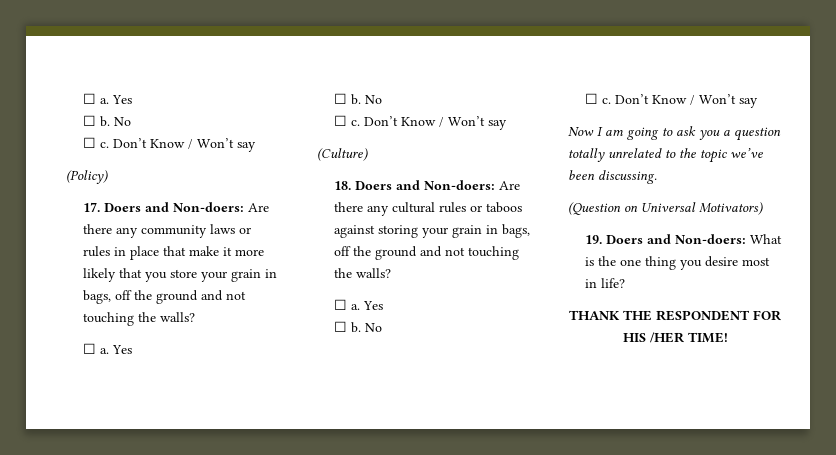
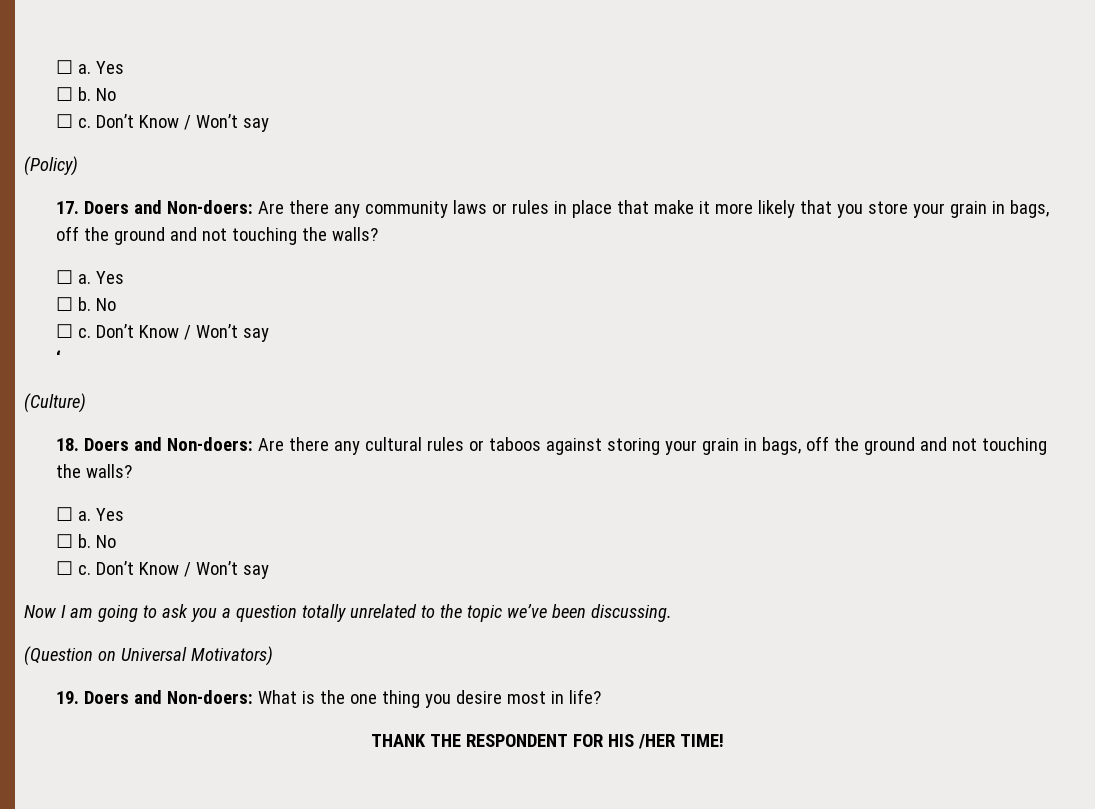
(508, 125) none -> [55,350,61,365] // ‘

